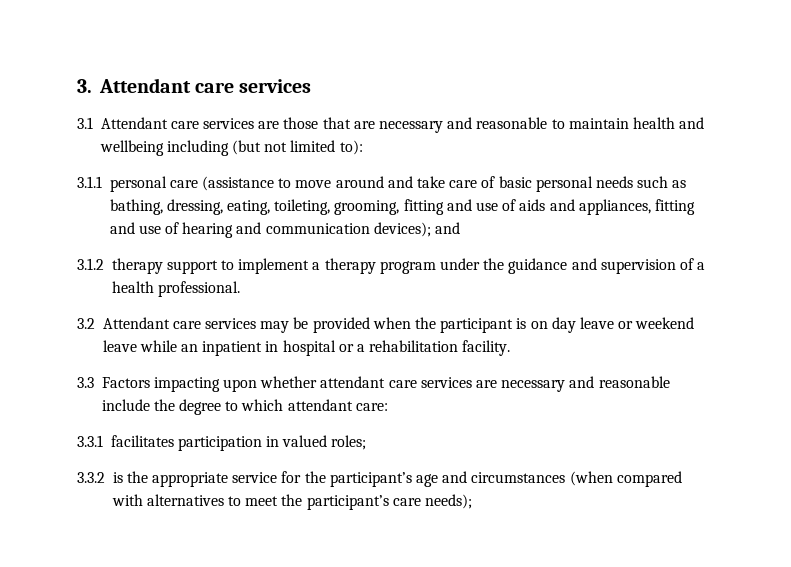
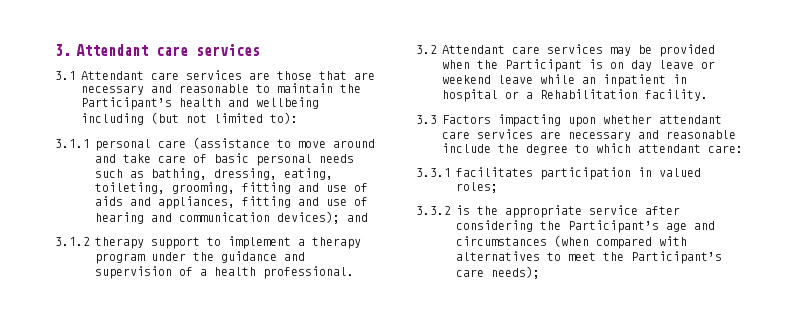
(629, 123) none -> [340,84,361,93] [81,97,172,110] the Participant’s
[440,318,514,333] participant -> [505,59,582,72] Participant
[369,340,459,352] rehabilitation -> [540,89,638,99] Rehabilitation
[281,471,412,487] for the participant’s -> [645,206,680,215] [456,220,659,233] after considering the Participant’s
[306,495,389,510] participant’s -> [631,251,722,264] Participant’s

